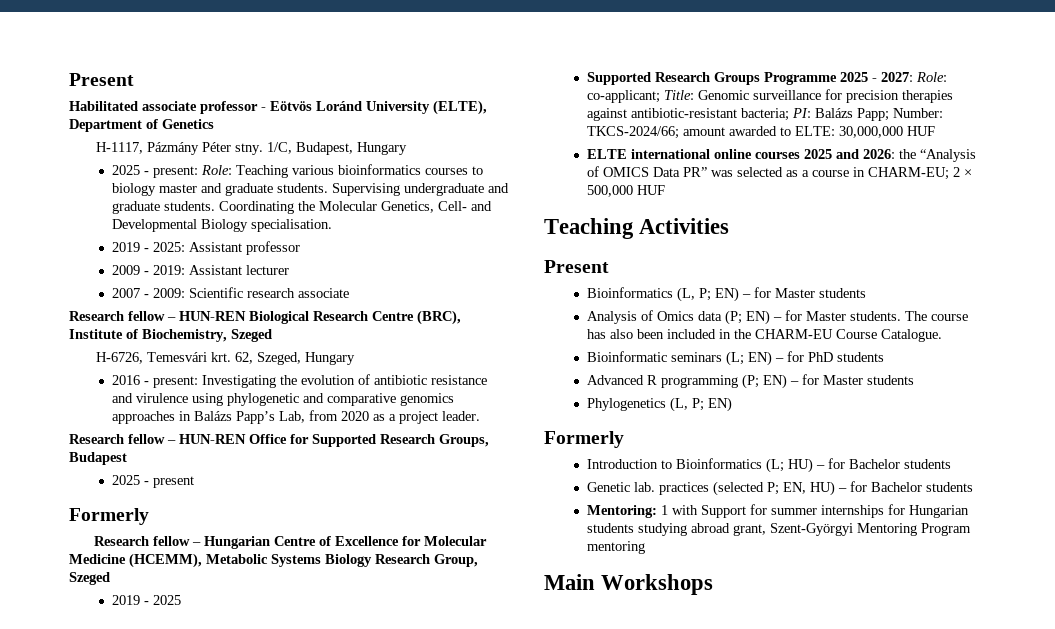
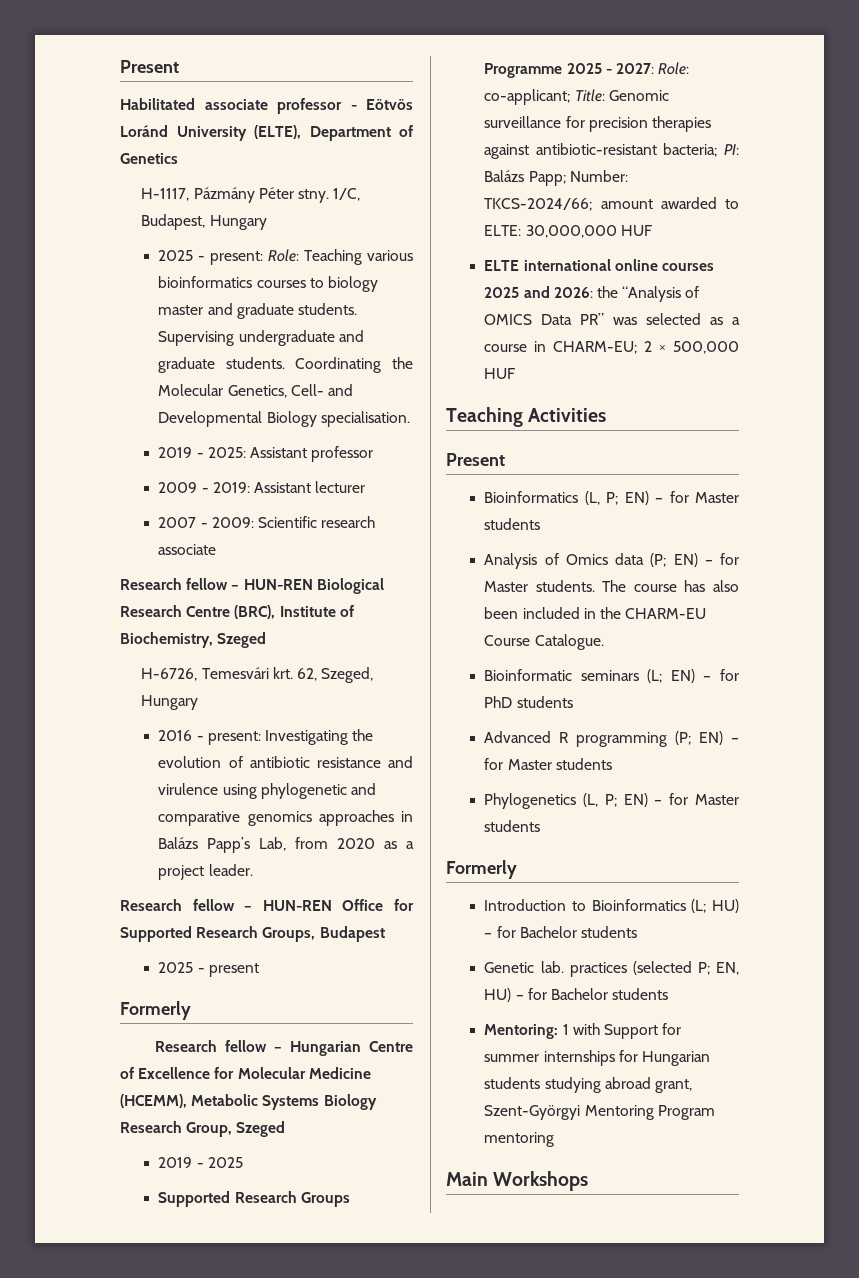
(733, 404) none -> [654,793,739,805] [484,820,541,832] – for Master students

